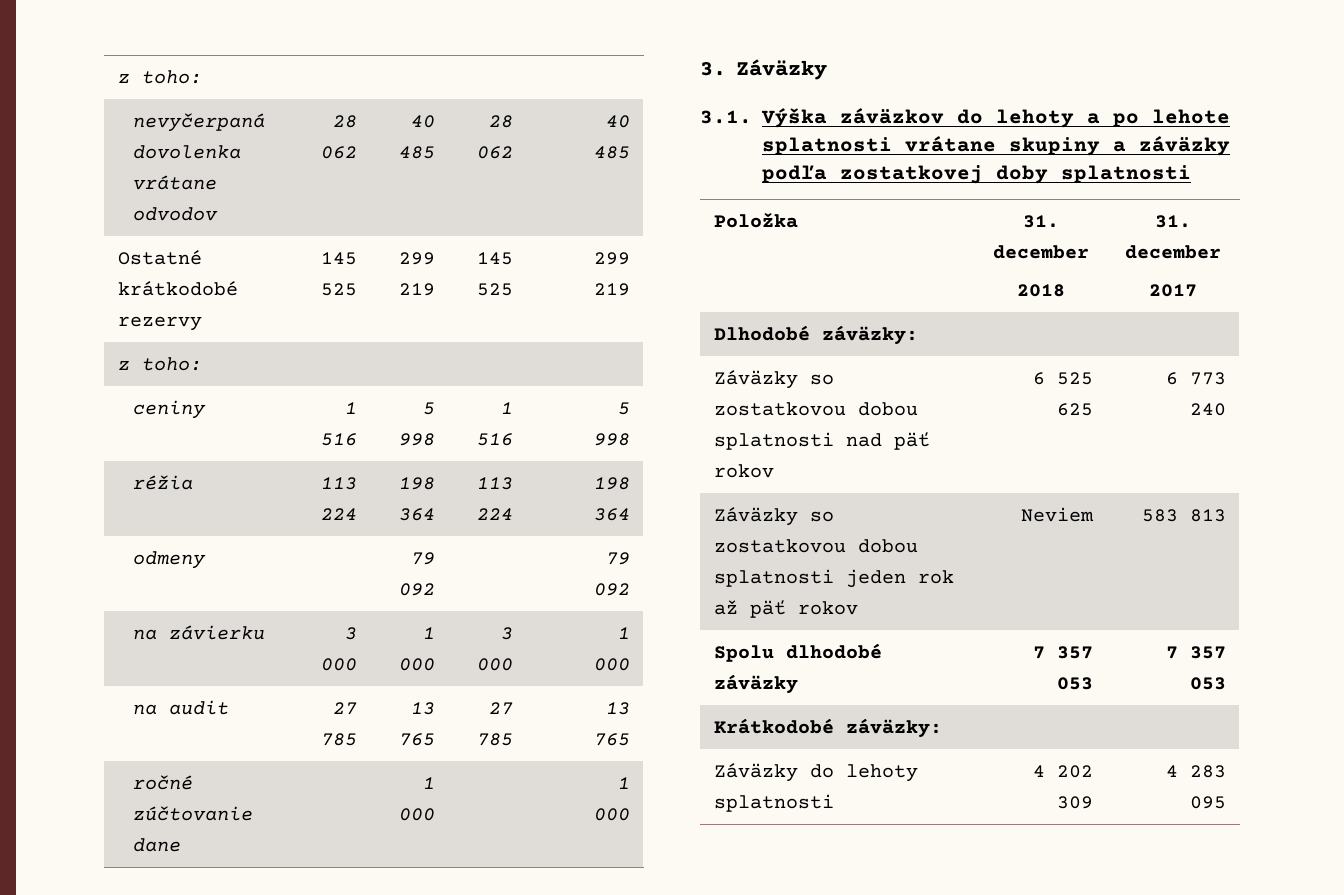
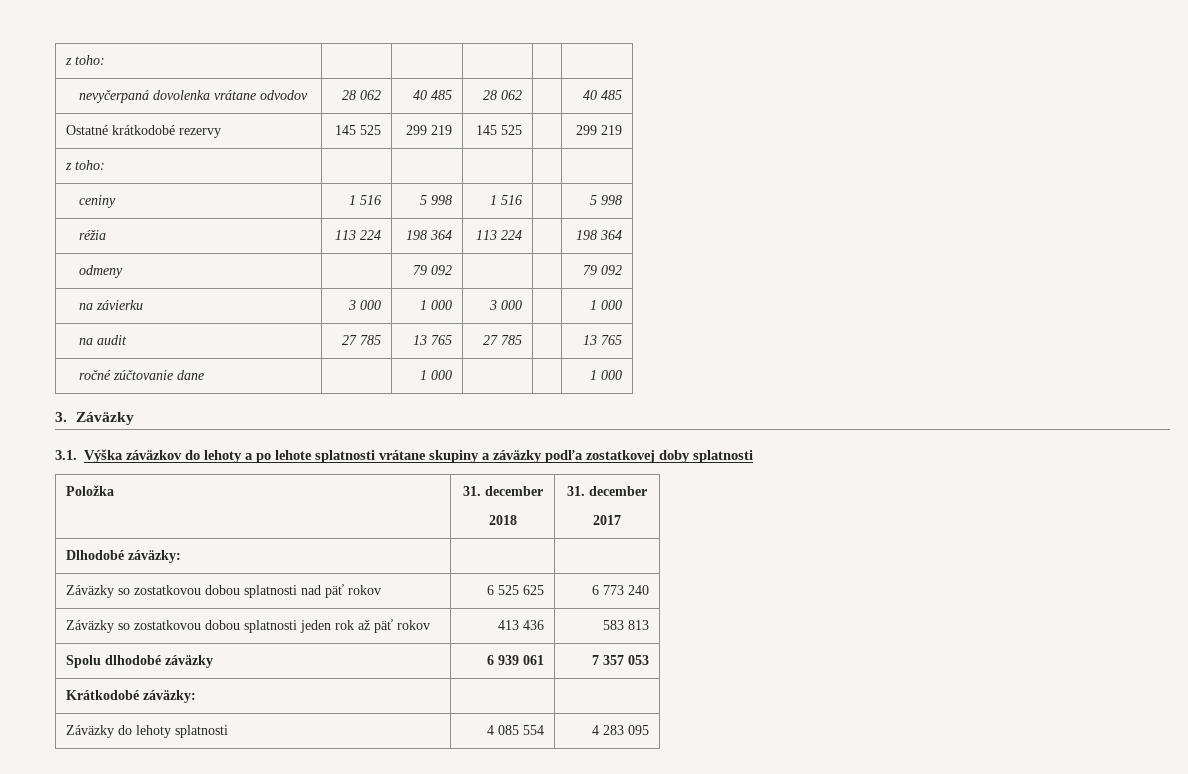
[1021,507,1095,522] Neviem -> [497,620,544,630] 413 436
[1033,646,1094,659] [1057,677,1094,690] 7 357 053 -> [486,655,544,665] 6 939 061
[1057,765,1094,778] [1057,796,1094,809] 202 309 -> [497,725,544,735] 085 554

